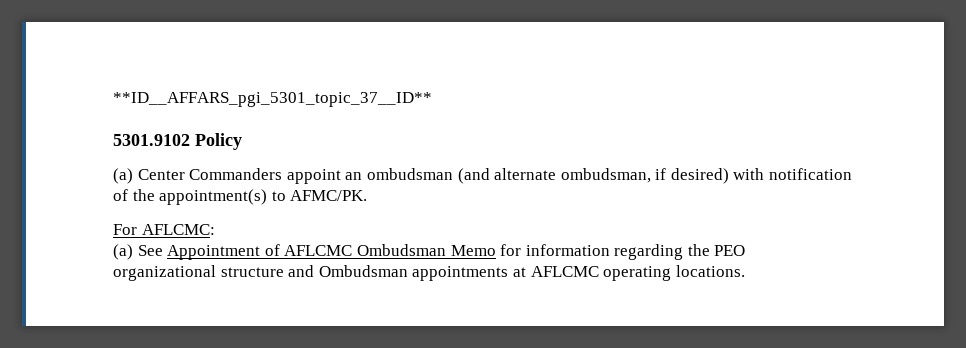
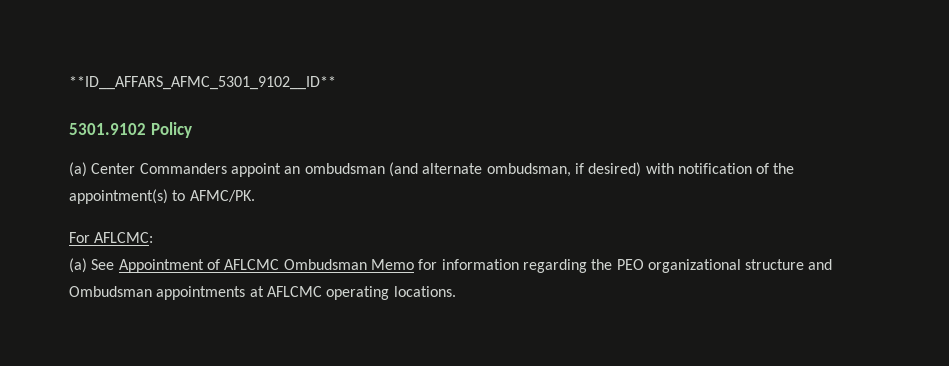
[113,92,432,107] **ID__AFFARS_pgi_5301_topic_37__ID** -> [69,76,336,90] **ID__AFFARS_AFMC_5301_9102__ID**

